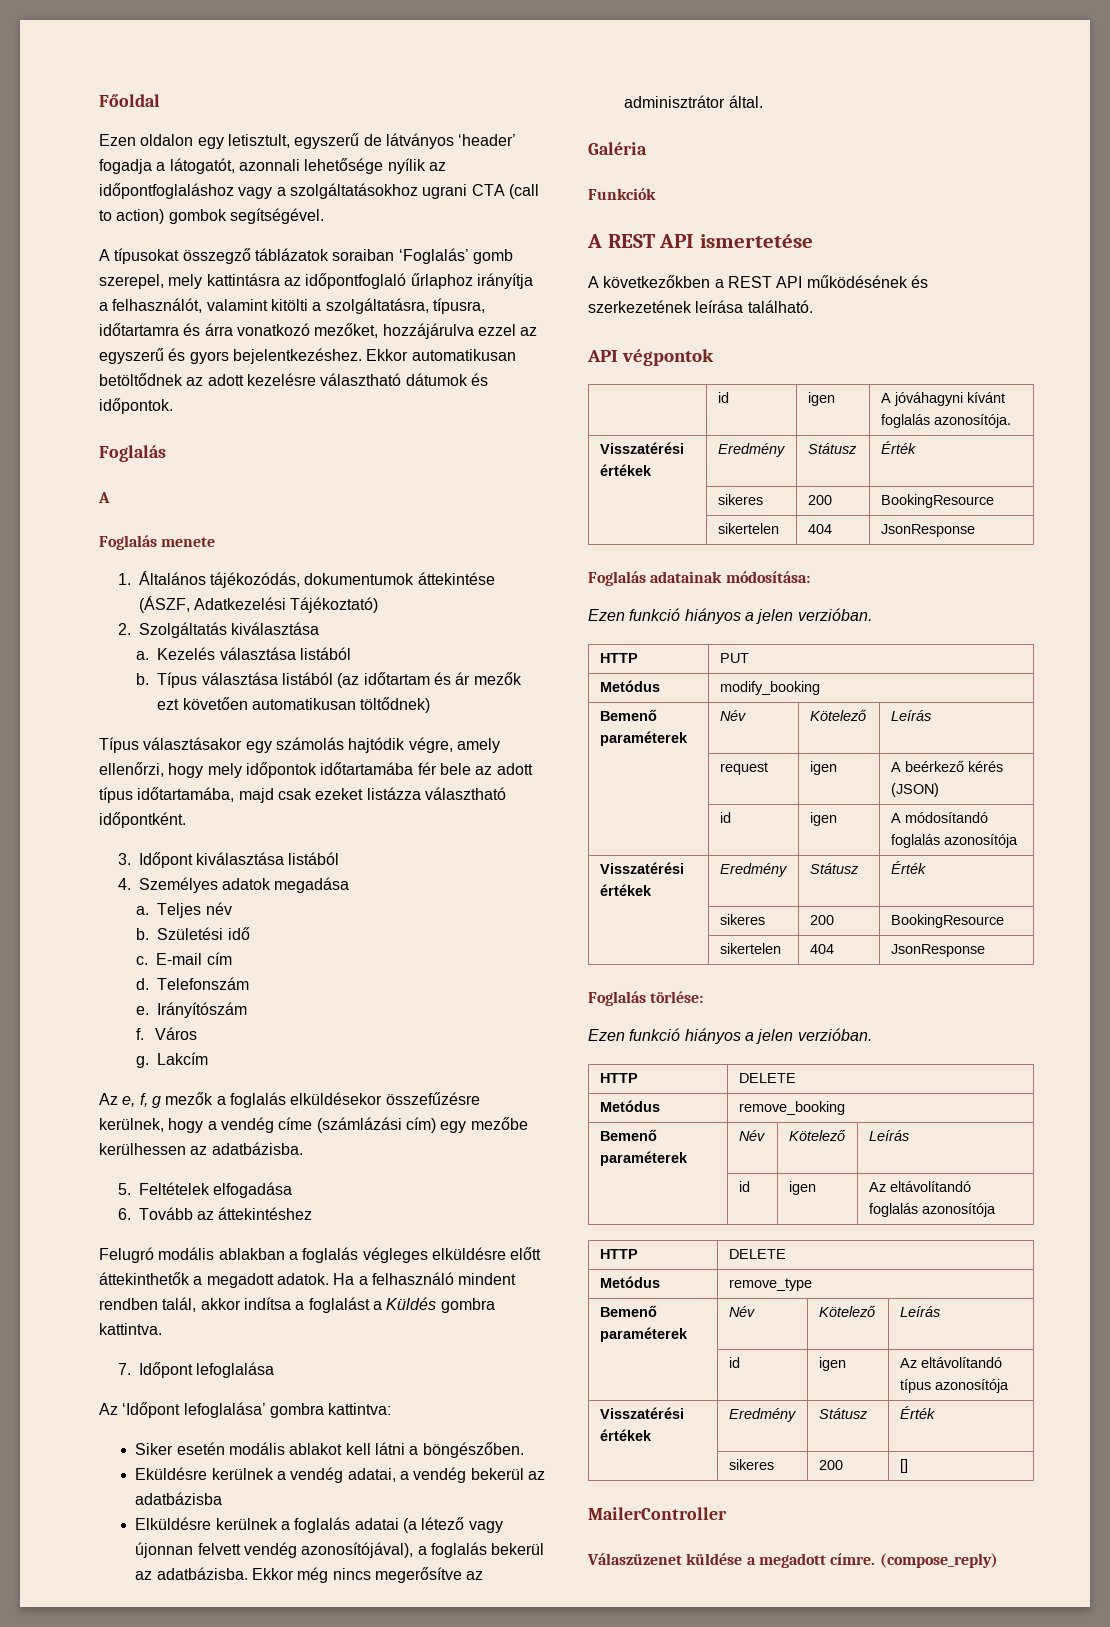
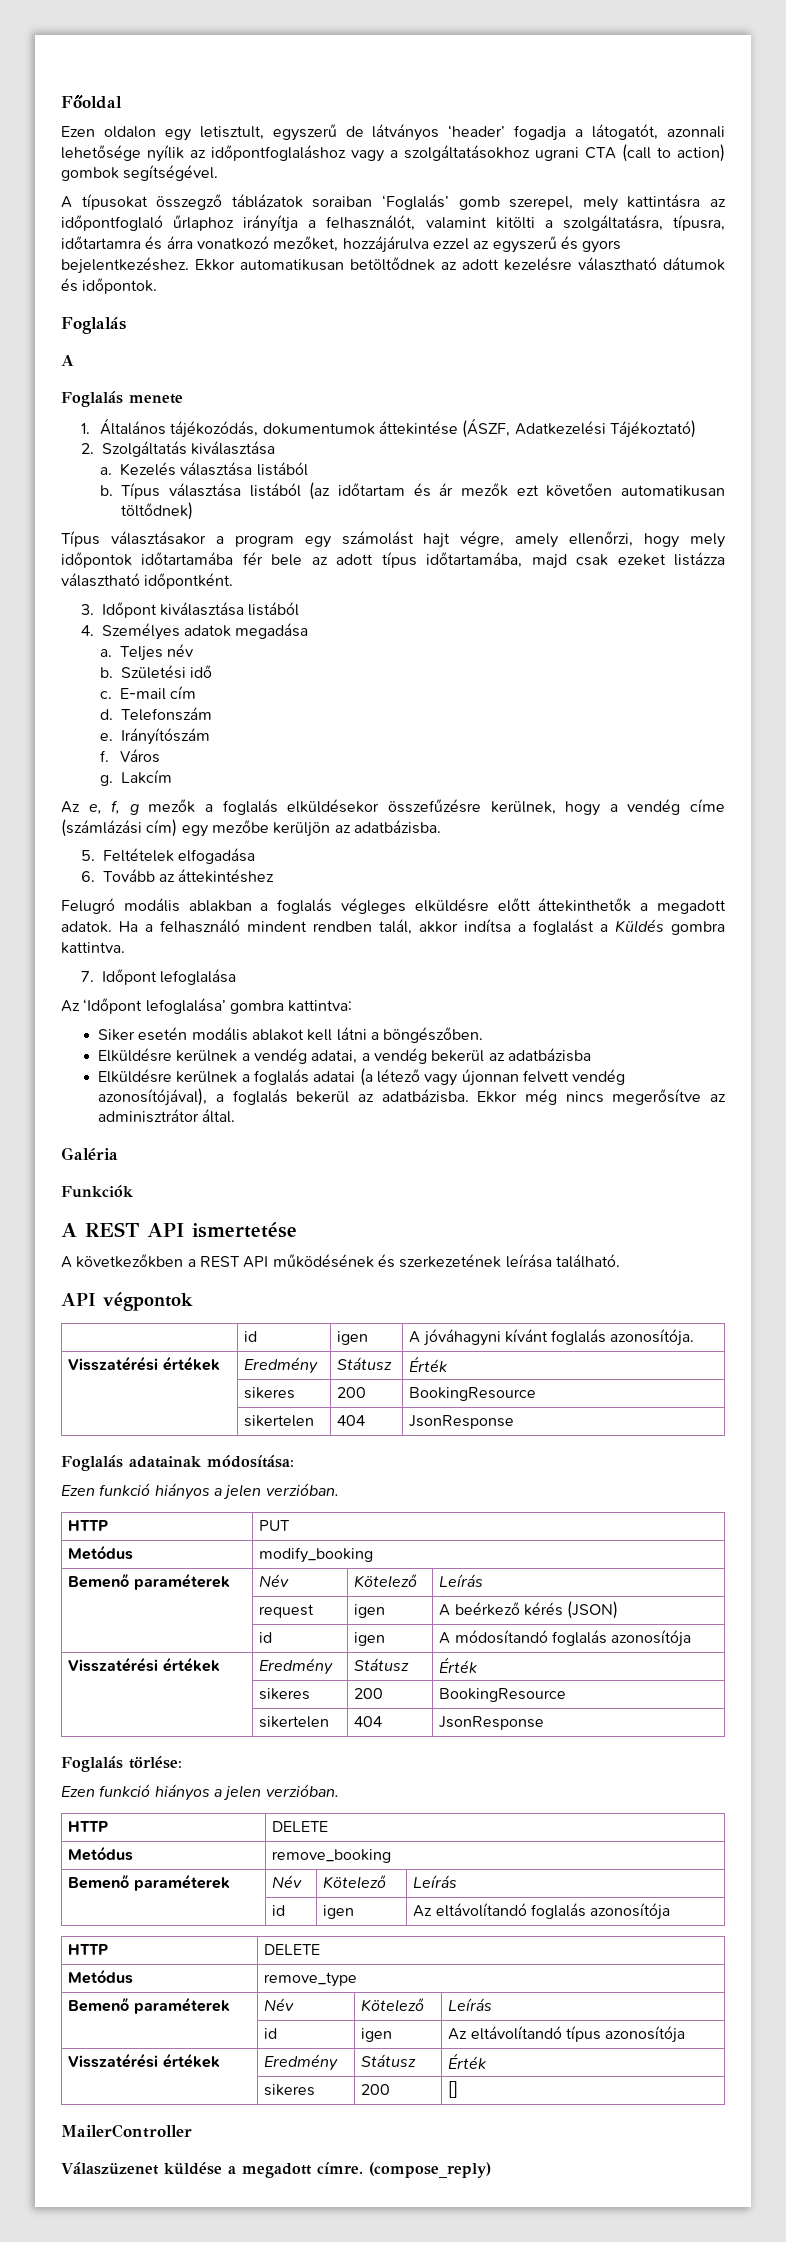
[245,737,406,753] egy számolás hajtódik -> [215,531,451,548] a program egy számolást hajt
[99,1143,186,1155] kerülhessen -> [273,822,331,837] kerüljön
[135,1467,208,1480] Eküldésre -> [98,1048,173,1062] Elküldésre

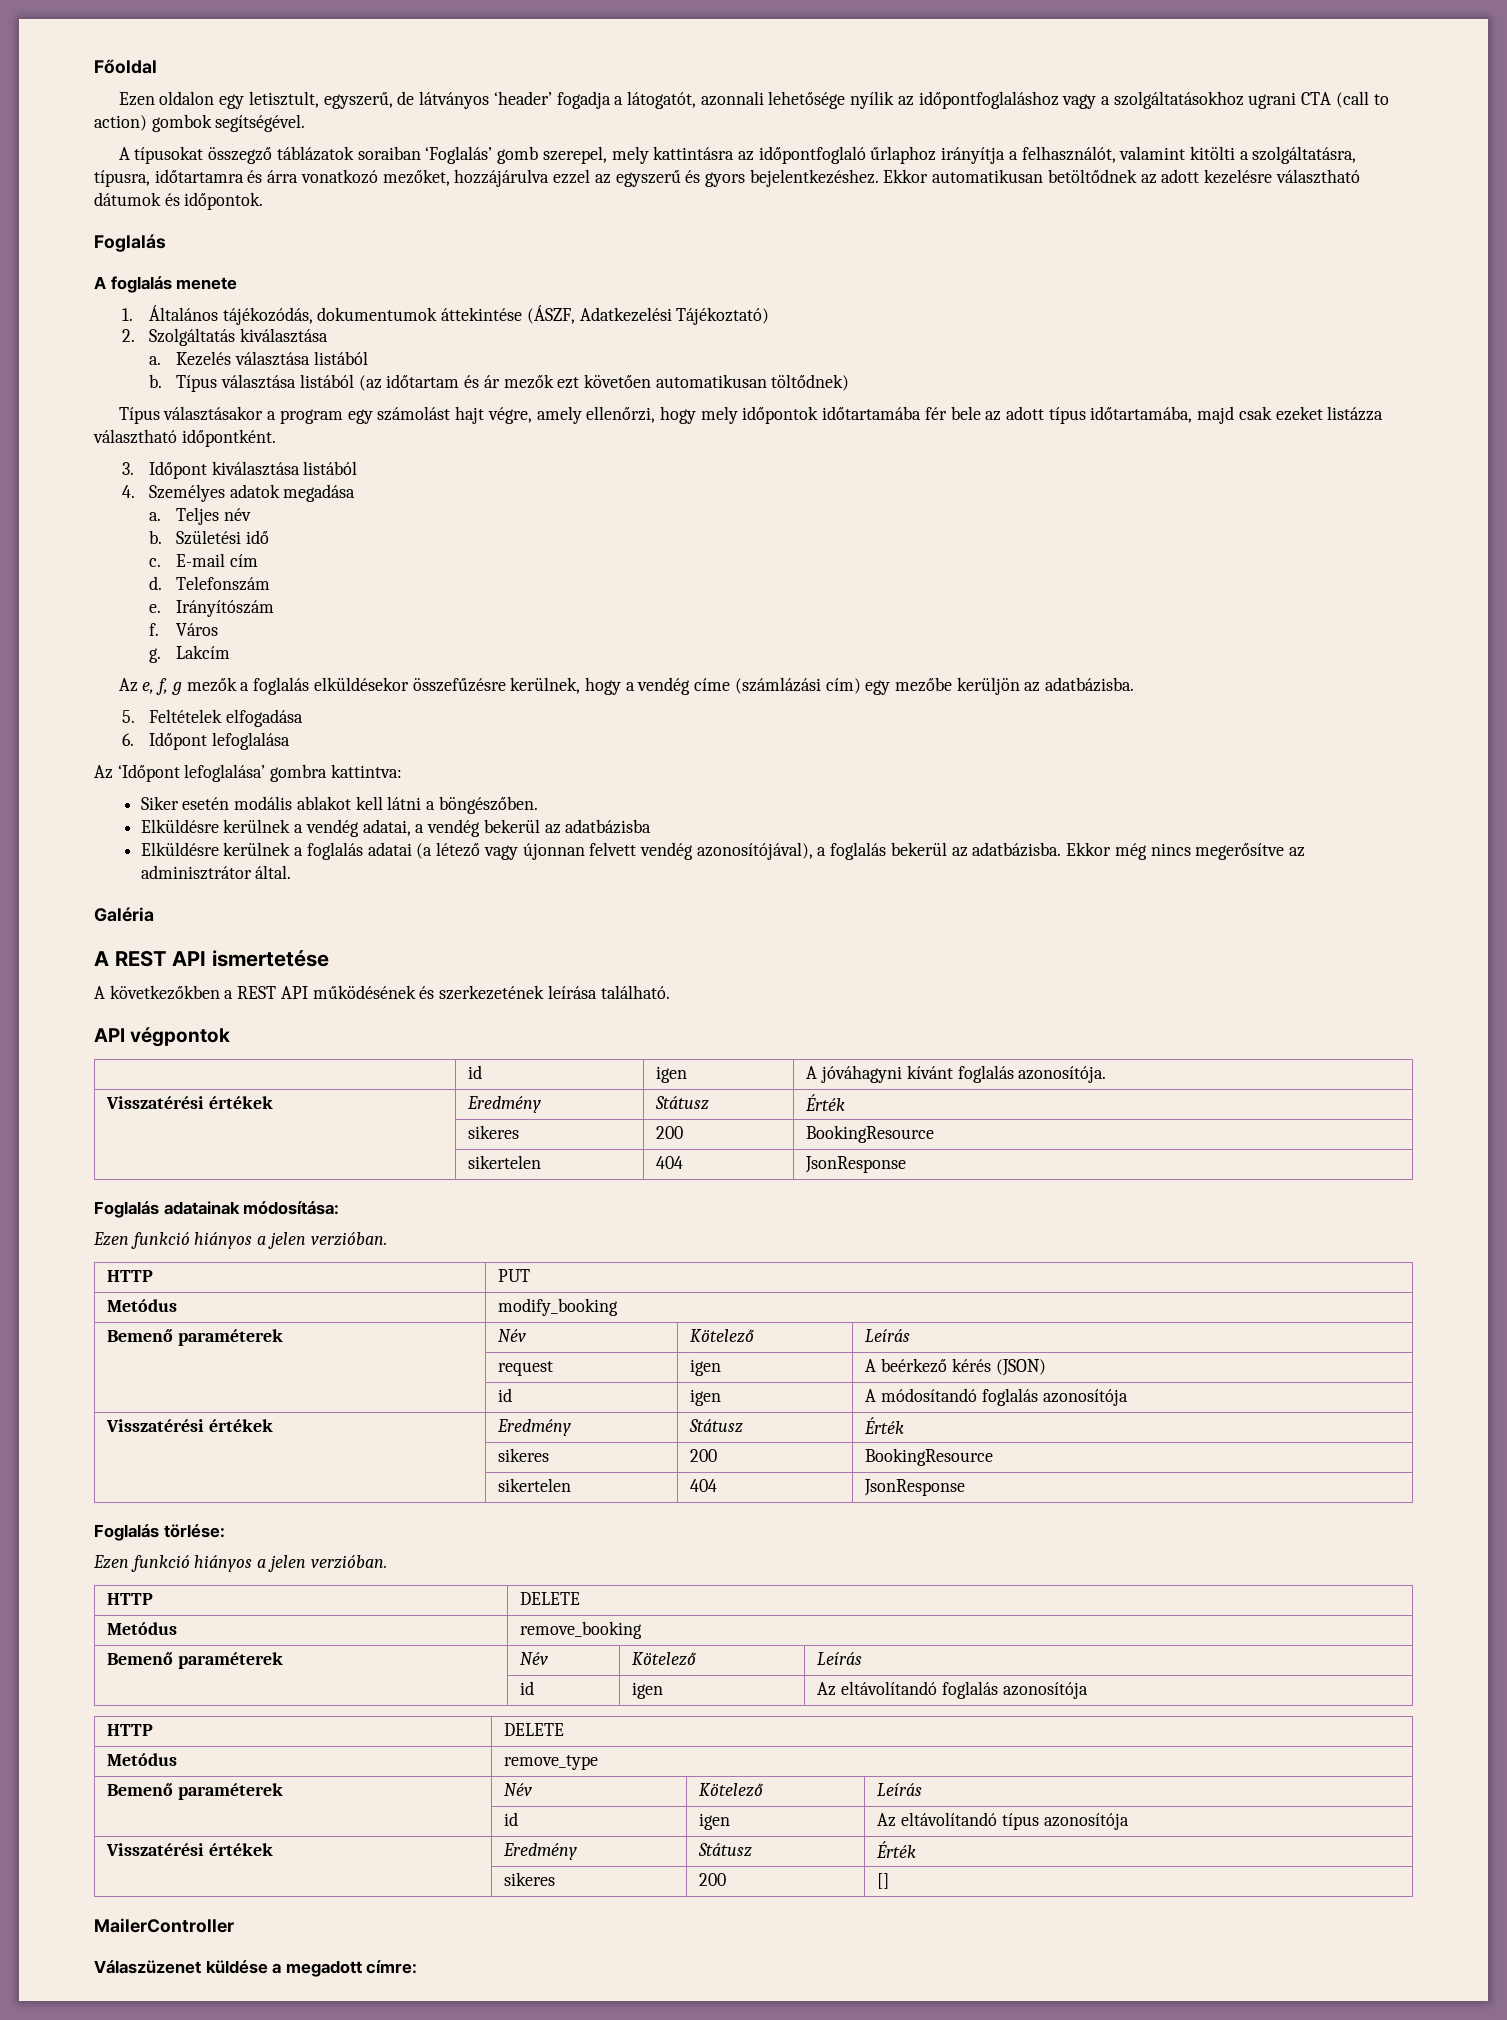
[272,124,337,141] egyszerű -> [323,92,393,109] egyszerű,
[61,391,123,407] // Foglalás -> [110,276,172,293] foglalás
[102,869,275,883] [61,898,726,914] [61,919,725,935] [61,942,125,954] [80,971,94,982] Tovább az áttekintéshez // Felugró modális ablakban a foglalás végleges elküldésre előtt áttekinthetők a megadott adatok. Ha a felhasználó mindent rendben talál, akkor indítsa a foglalást a Küldés gombra kattintva. // 7. -> (134, 739) none
[61,1185,133,1198] // Funkciók -> (154, 914) none
[317,2162,491,2178] címre. (compose_reply) -> [366,1960,418,1974] címre:

